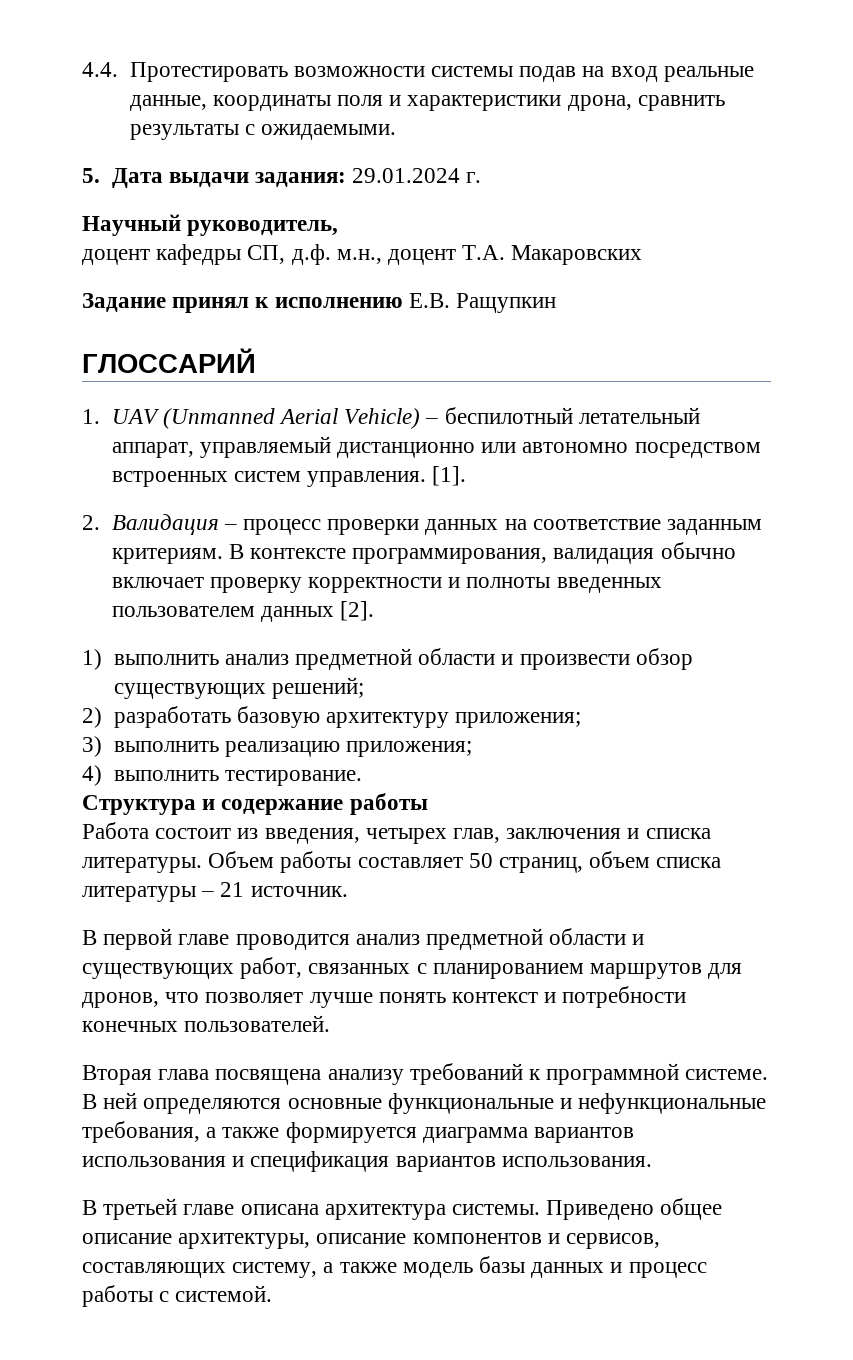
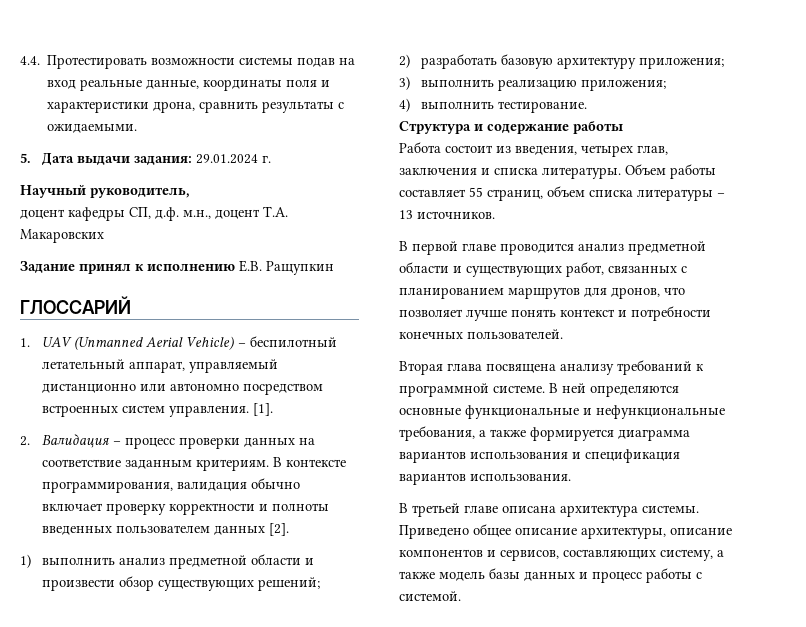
[468,853,493,868] 50 -> [469,187,483,197] 55
[220,882,348,897] 21 источник. -> [399,210,495,219] 13 источников.

